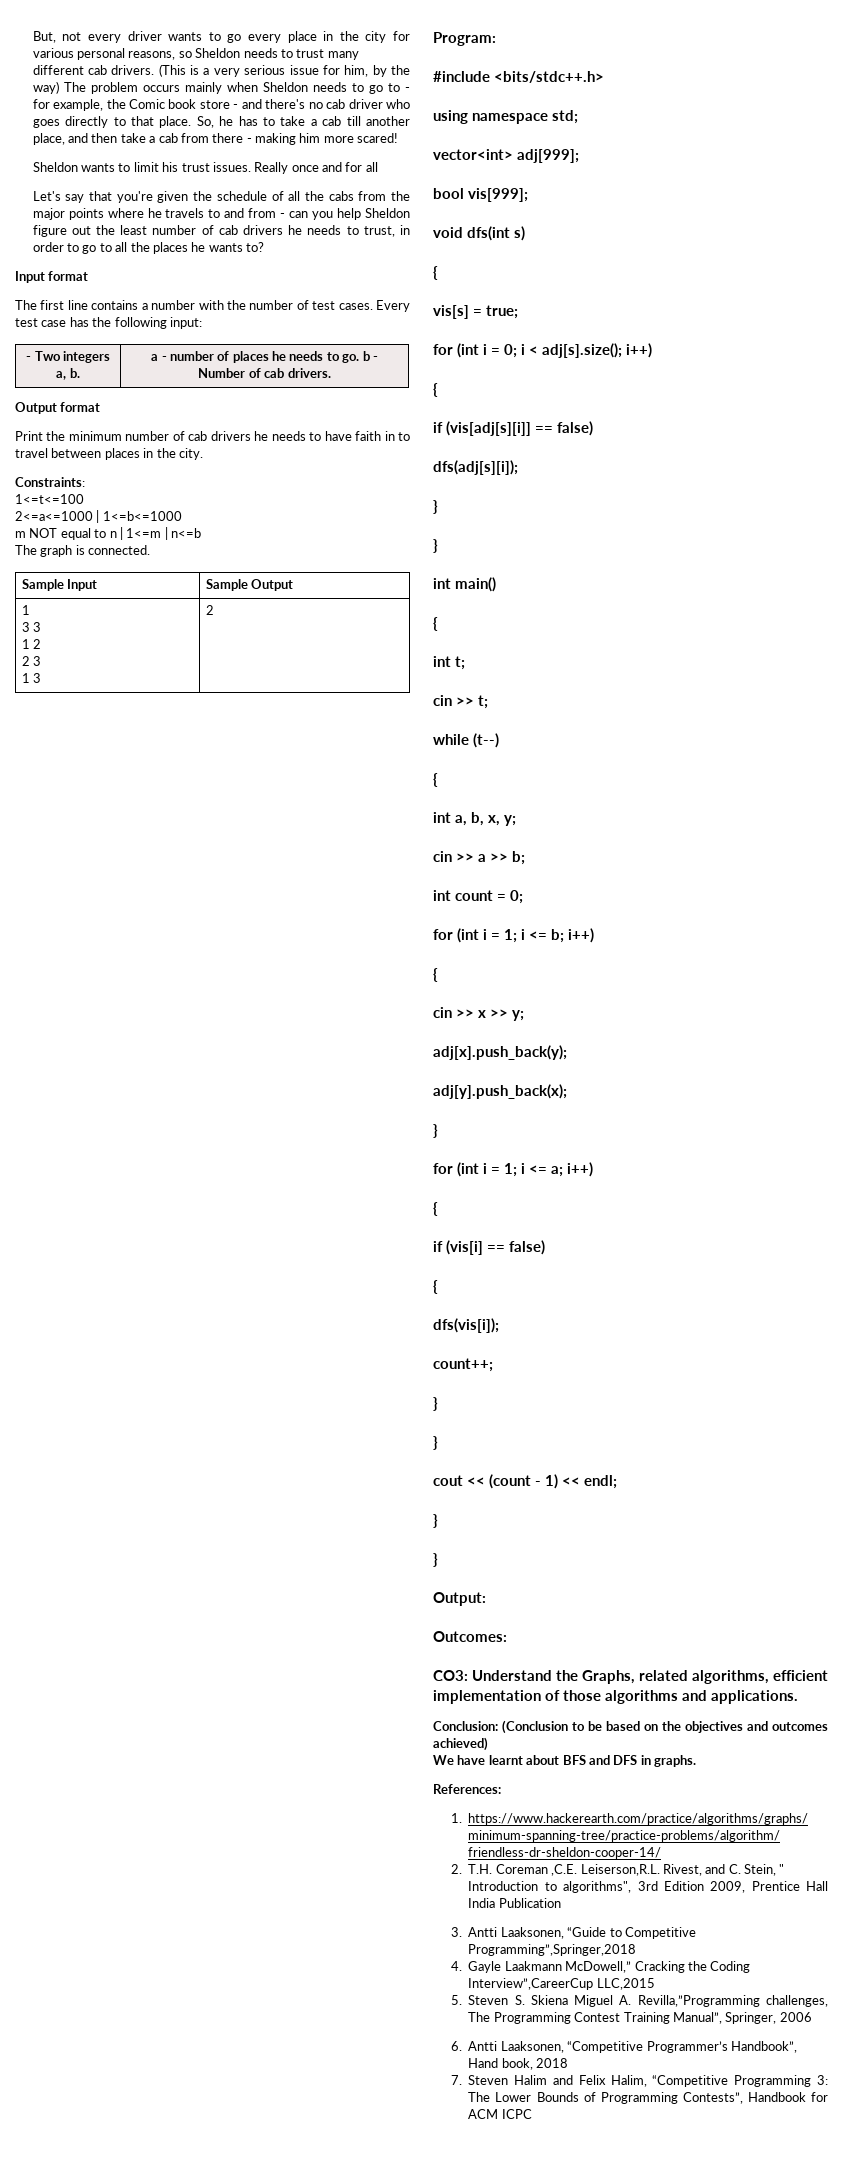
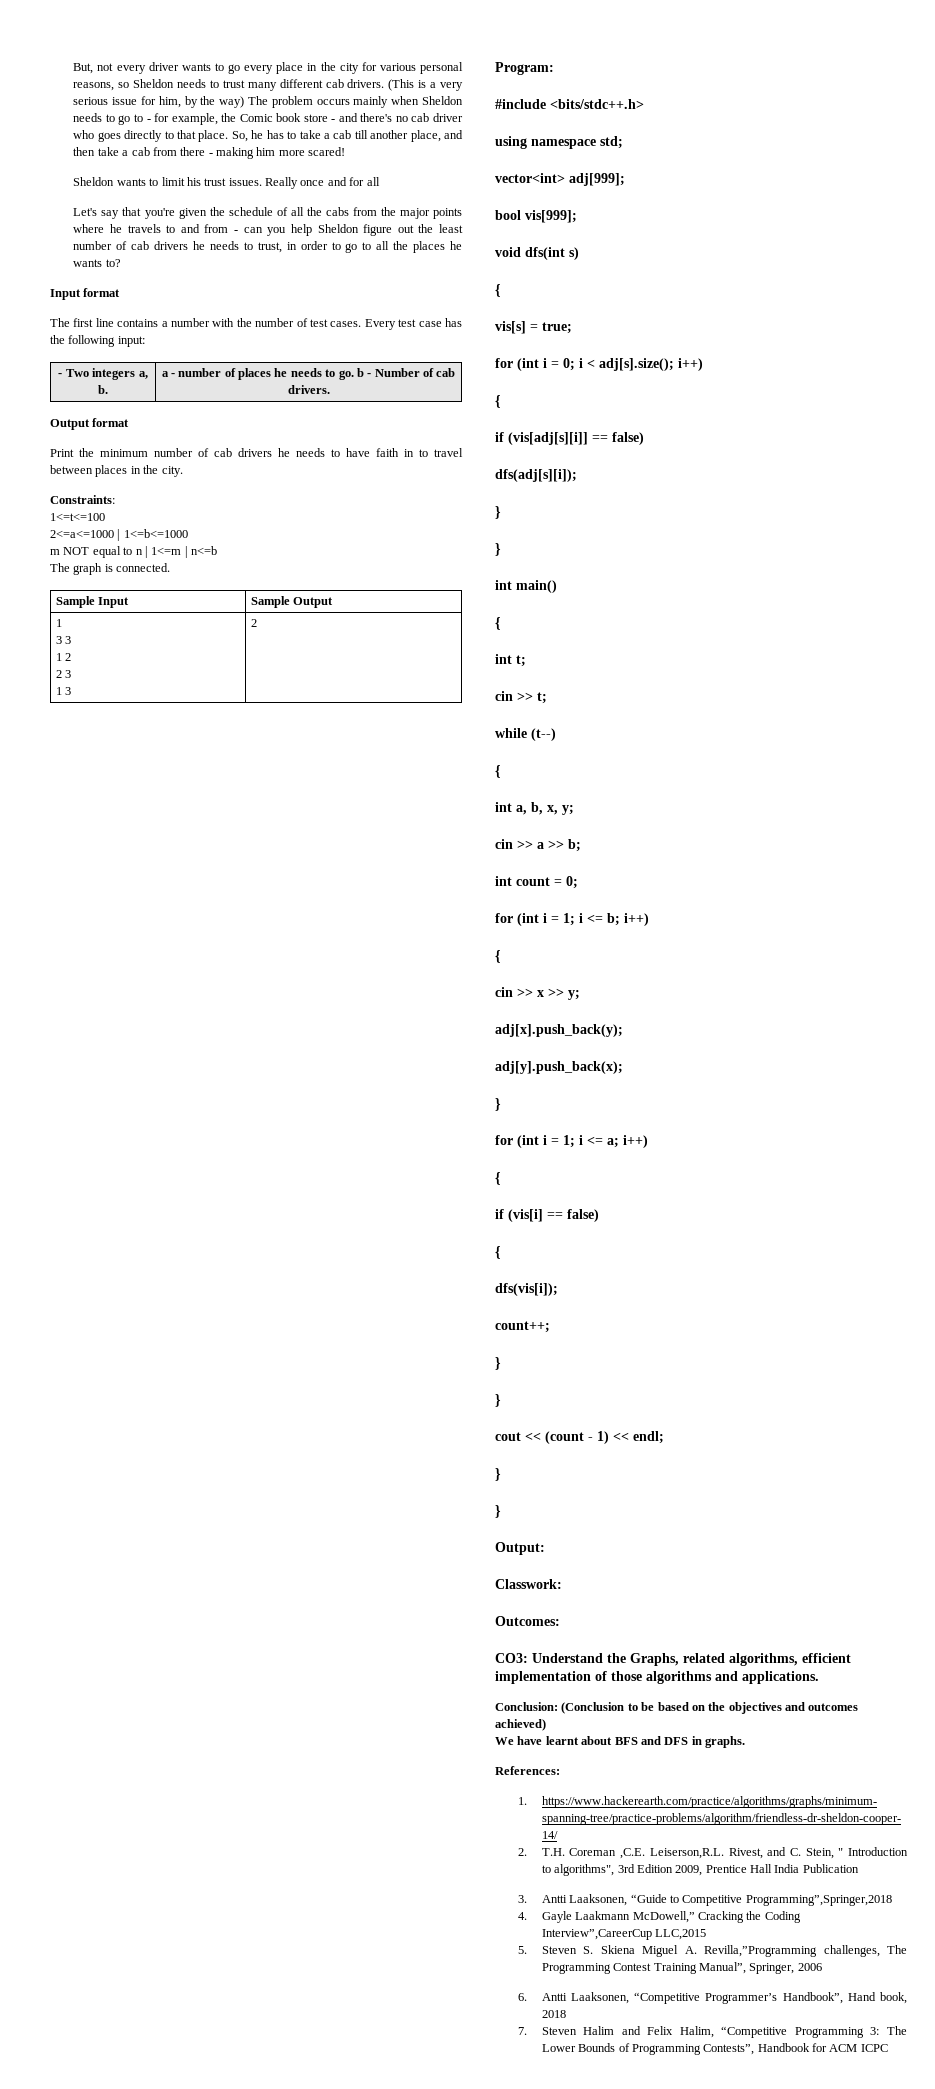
(486, 1599) none -> [495,1579,562,1589] // Classwork:

